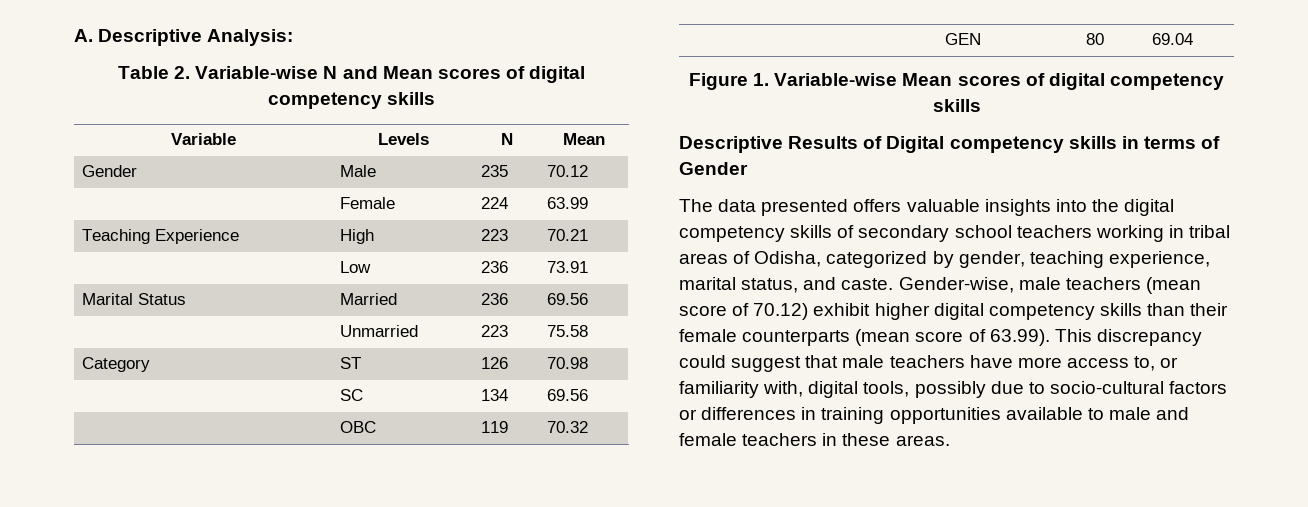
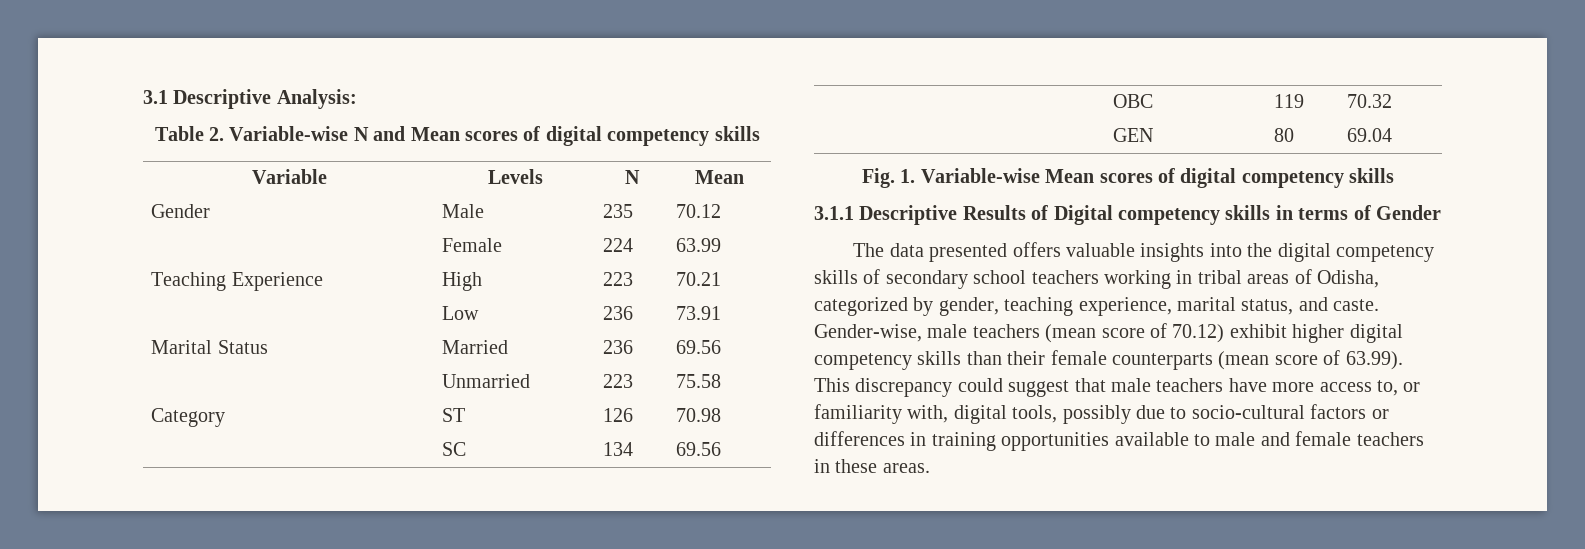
[74,29,93,42] A. -> [143,90,168,104] 3.1
[689,73,749,90] Figure -> [861,168,895,188] Fig.
(981, 105) none -> [814,206,854,220] 3.1.1

